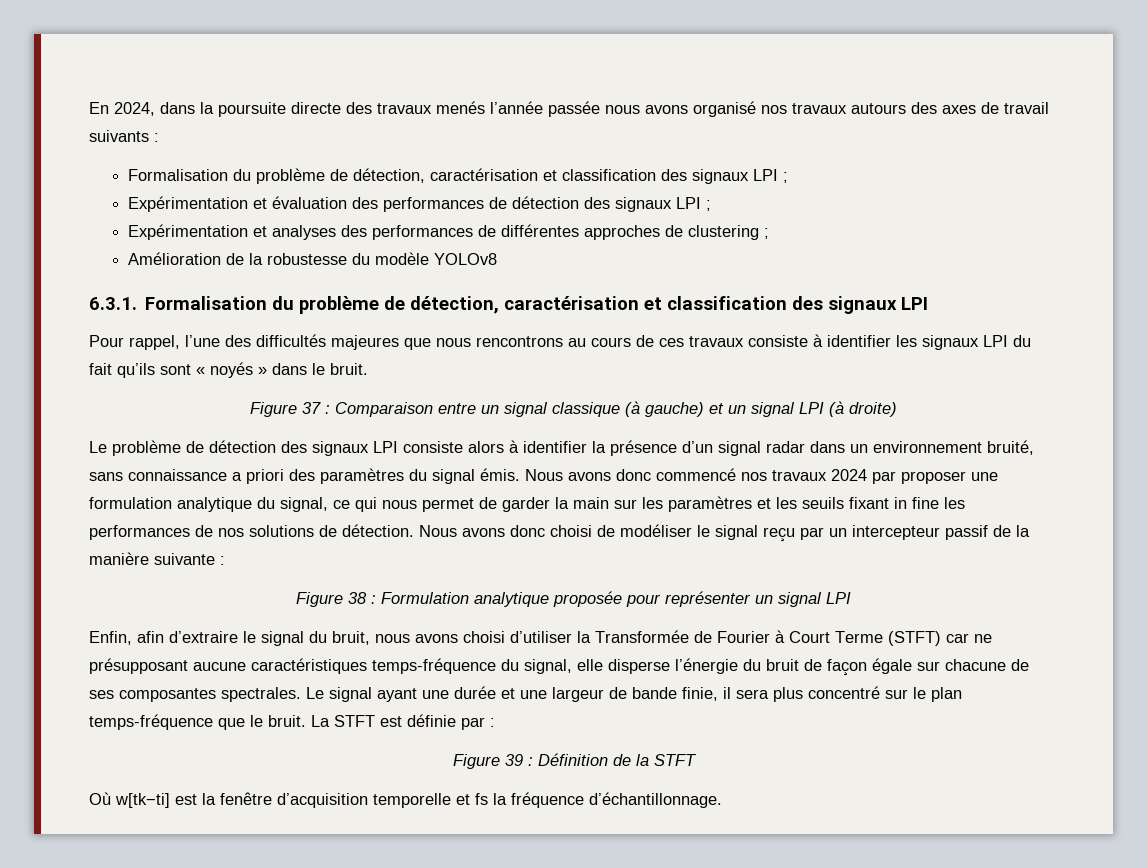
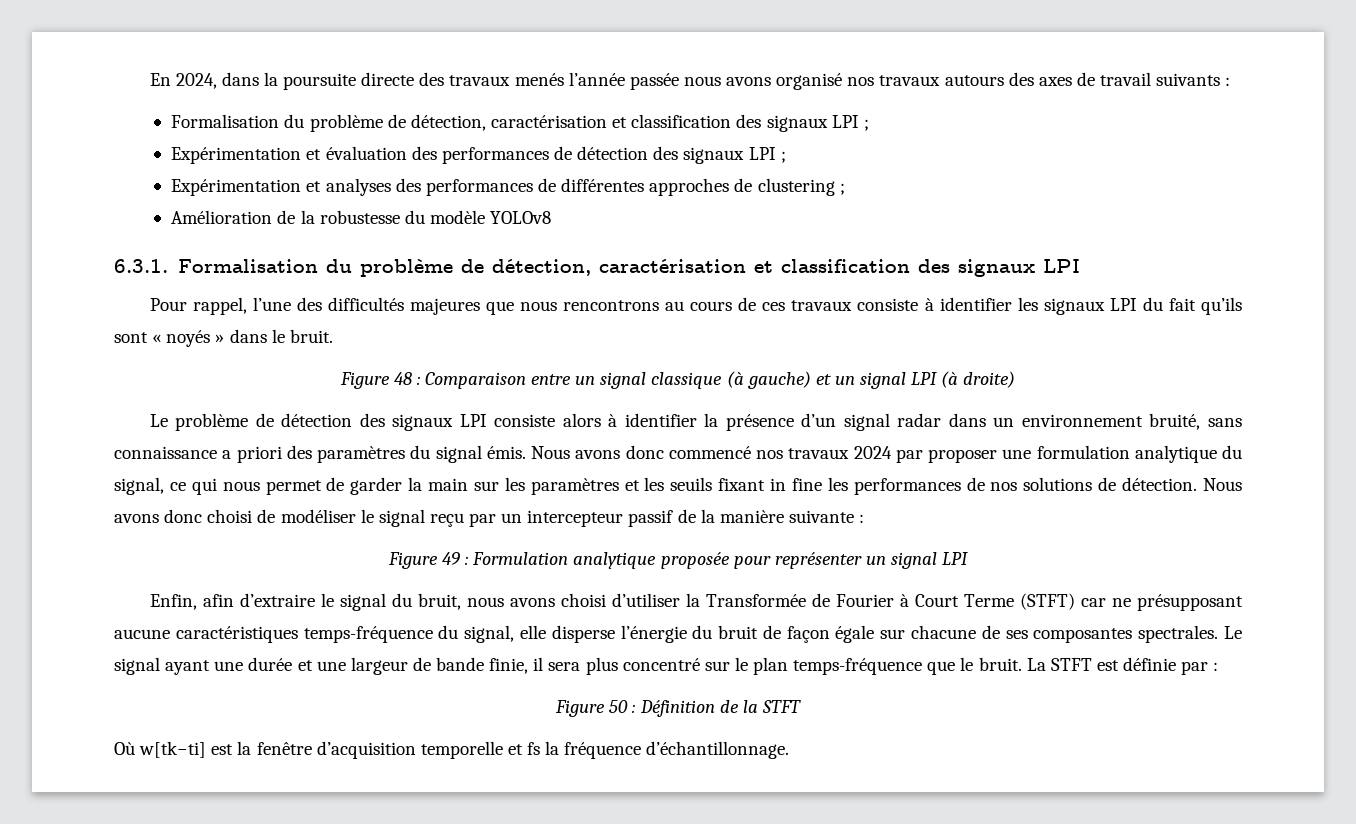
[302,402,321,414] 37 -> [393,372,412,385] 48
[348,592,367,604] 38 -> [441,552,460,565] 49
[504,754,523,766] 39 -> [609,700,629,713] 50

